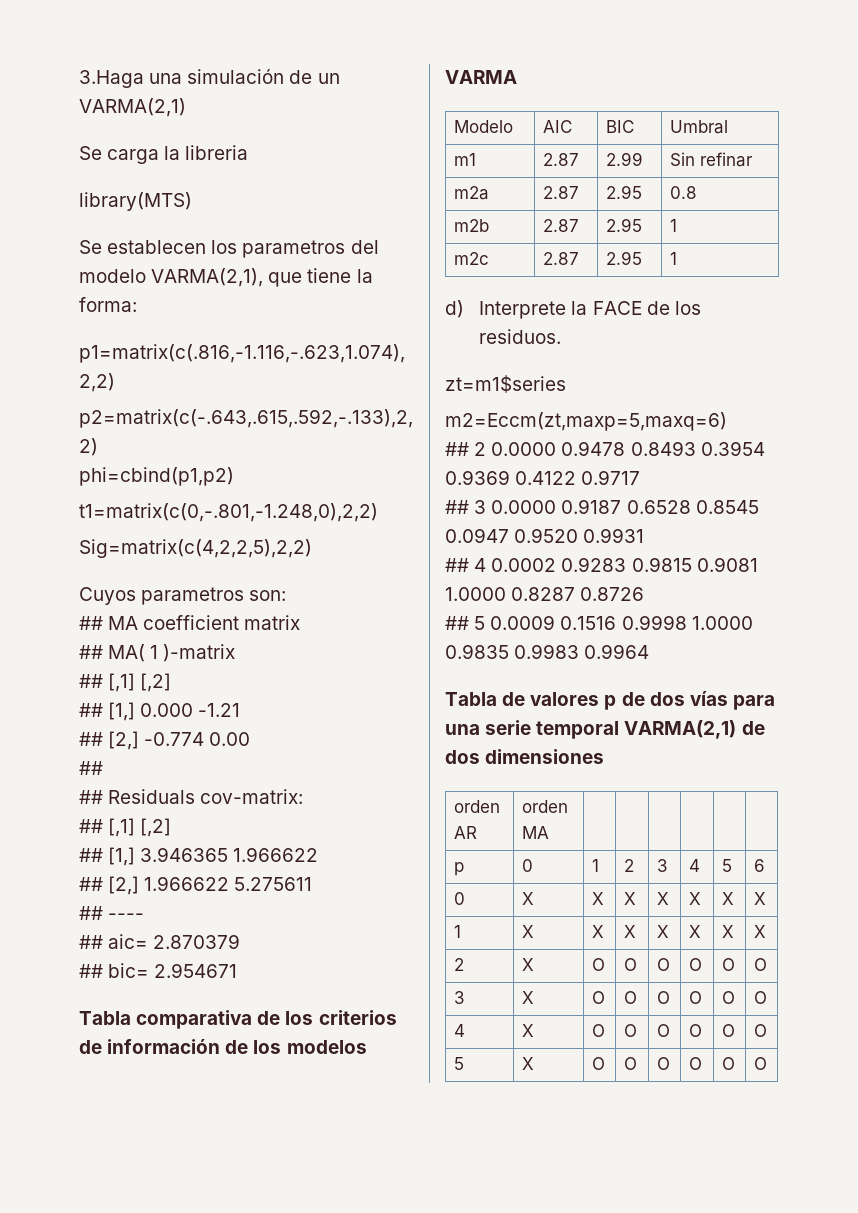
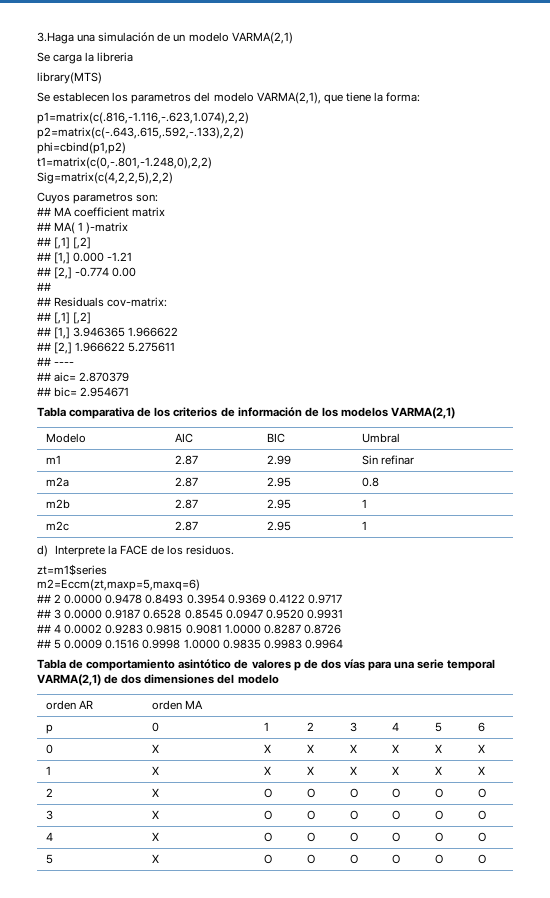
(340, 78) none -> [188,32,229,42] modelo
[445,70,517,84] VARMA -> [391,407,456,419] VARMA(2,1)
(526, 699) none -> [86,659,249,671] comportamiento asintótico de
(605, 756) none -> [217,674,279,684] del modelo

